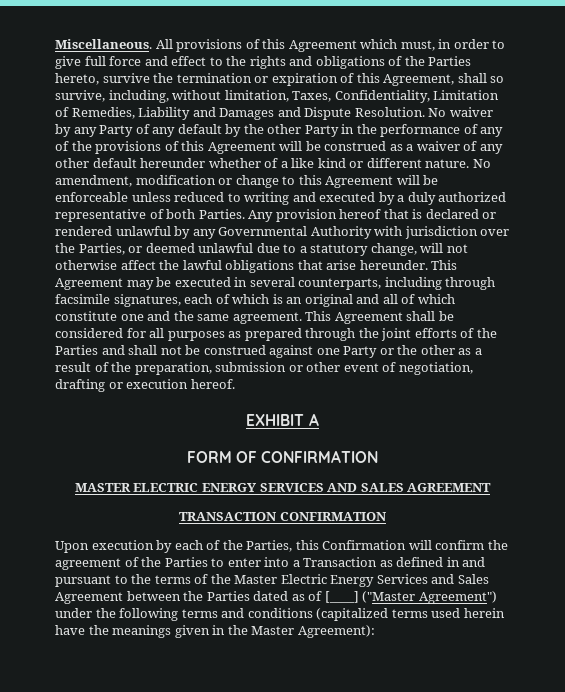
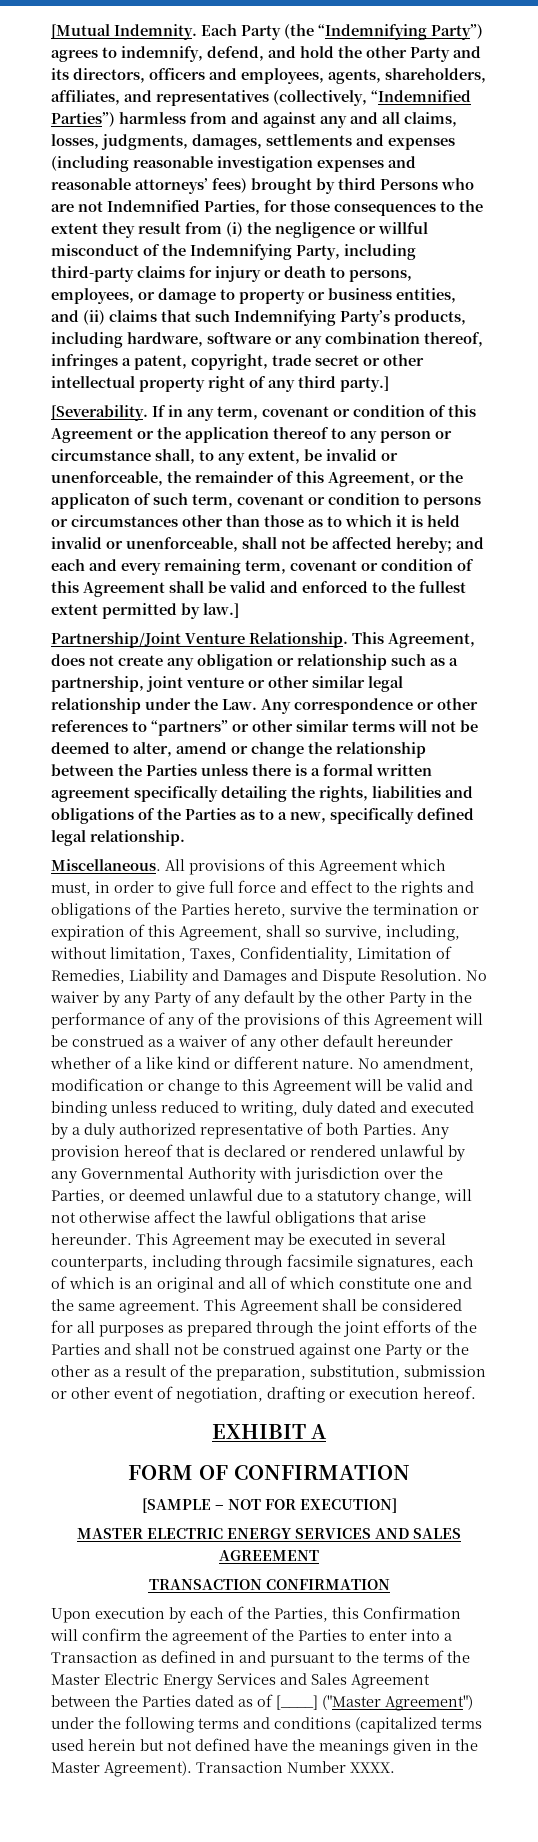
(55, 44) none -> [51,24,483,40] [51,46,481,62] [51,68,486,84] [51,90,471,106] [51,112,457,128] [51,134,455,150] [51,156,416,172] [51,178,474,194] [51,200,483,216] [51,222,428,238] [51,244,416,260] [51,266,412,282] [51,288,456,304] [51,310,466,326] [51,332,483,348] [51,354,424,370] [51,376,389,392] [51,405,476,421] [51,427,452,443] [51,449,398,465] [51,471,463,487] [51,493,481,509] [51,515,460,527] [51,537,484,553] [51,559,474,575] [51,581,466,597] [51,603,239,619] [51,632,475,648] [51,654,458,670] [51,676,403,692] [51,698,478,714] [51,720,478,736] [51,742,426,758] [51,764,432,776] [51,786,473,802] [51,808,474,824] [51,830,185,846] [Mutual Indemnity. Each Party (the “Indemnifying Party”) agrees to indemnify, defend, and hold the other Party and its directors, officers and employees, agents, shareholders, affiliates, and representatives (collectively, “Indemnified Parties”) harmless from and against any and all claims, losses, judgments, damages, settlements and expenses (including reasonable investigation expenses and reasonable attorneys’ fees) brought by third Persons who are not Indemnified Parties, for those consequences to the extent they result from (i) the negligence or willful misconduct of the Indemnifying Party, including third-party claims for injury or death to persons, employees, or damage to property or business entities, and (ii) claims that such Indemnifying Party’s products, including hardware, software or any combination thereof, infringes a patent, copyright, trade secret or other intellectual property right of any third party.] // [Severability. If in any term, covenant or condition of this Agreement or the application thereof to any person or circumstance shall, to any extent, be invalid or unenforceable, the remainder of this Agreement, or the applicaton of such term, covenant or condition to persons or circumstances other than those as to which it is held invalid or unenforceable, shall not be affected hereby; and each and every remaining term, covenant or condition of this Agreement shall be valid and enforced to the fullest extent permitted by law.] // Partnership/Joint Venture Relationship. This Agreement, does not create any obligation or relationship such as a partnership, joint venture or other similar legal relationship under the Law. Any correspondence or other references to “partners” or other similar terms will not be deemed to alter, amend or change the relationship between the Parties unless there is a formal written agreement specifically detailing the rights, liabilities and obligations of the Parties as to a new, specifically defined legal relationship. //
[55,192,290,205] enforceable unless reduced to writing -> [406,1079,473,1091] [51,1101,376,1117] valid and binding unless reduced to writing, duly dated
(212, 368) none -> [310,1365,400,1380] substitution,
(379, 456) none -> [141,1498,397,1513] // [SAMPLE – NOT FOR EXECUTION]
(505, 613) none -> [140,1738,250,1751] but not defined
[297,625,375,638] Agreement): -> [104,1761,395,1777] Agreement). Transaction Number XXXX.

